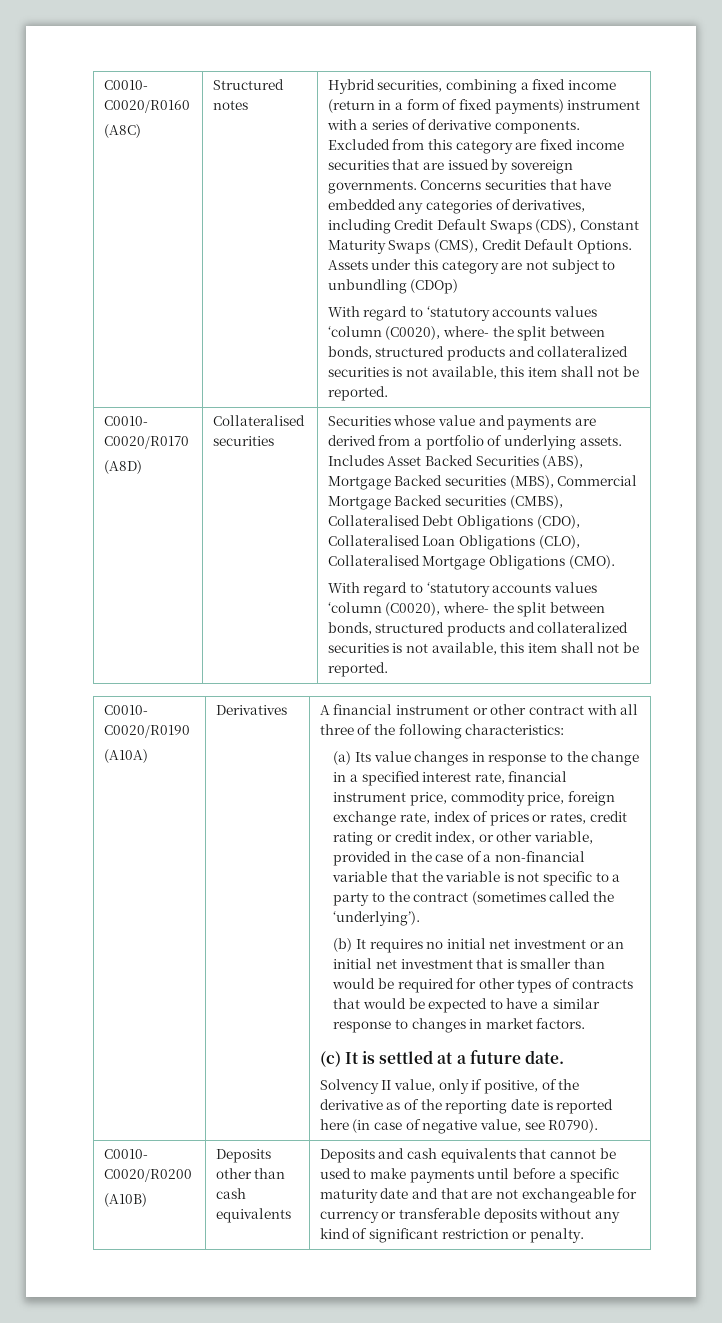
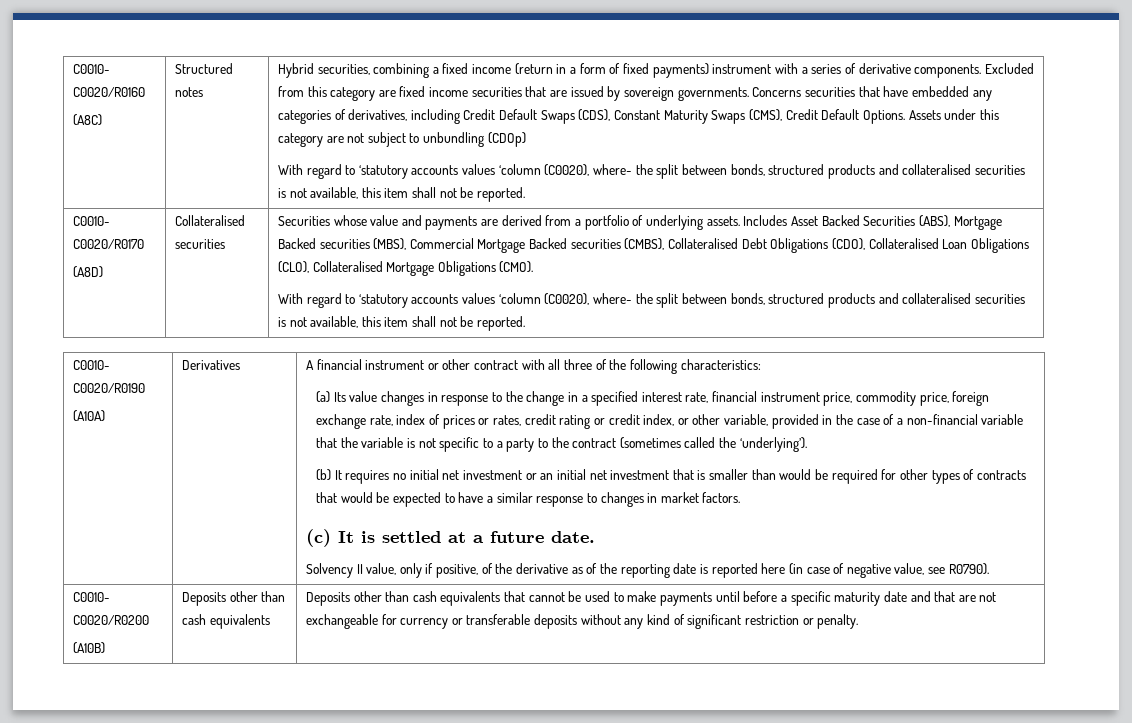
[537,346,629,357] collateralized -> [902,164,972,175] collateralised
[537,622,629,633] collateralized -> [902,293,972,304] collateralised
[378,1148,405,1159] and -> [353,591,410,602] other than

